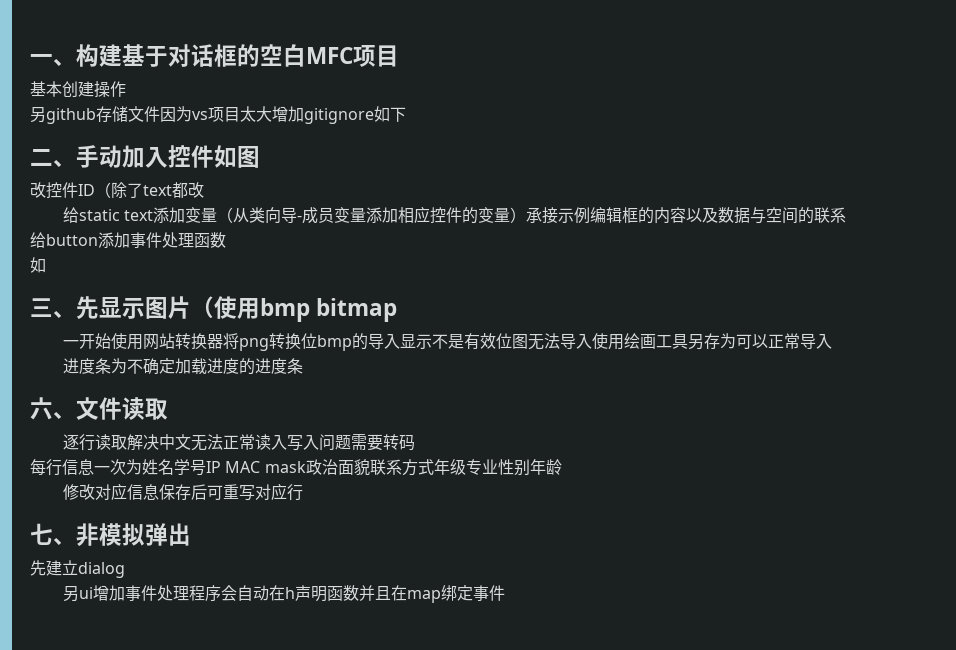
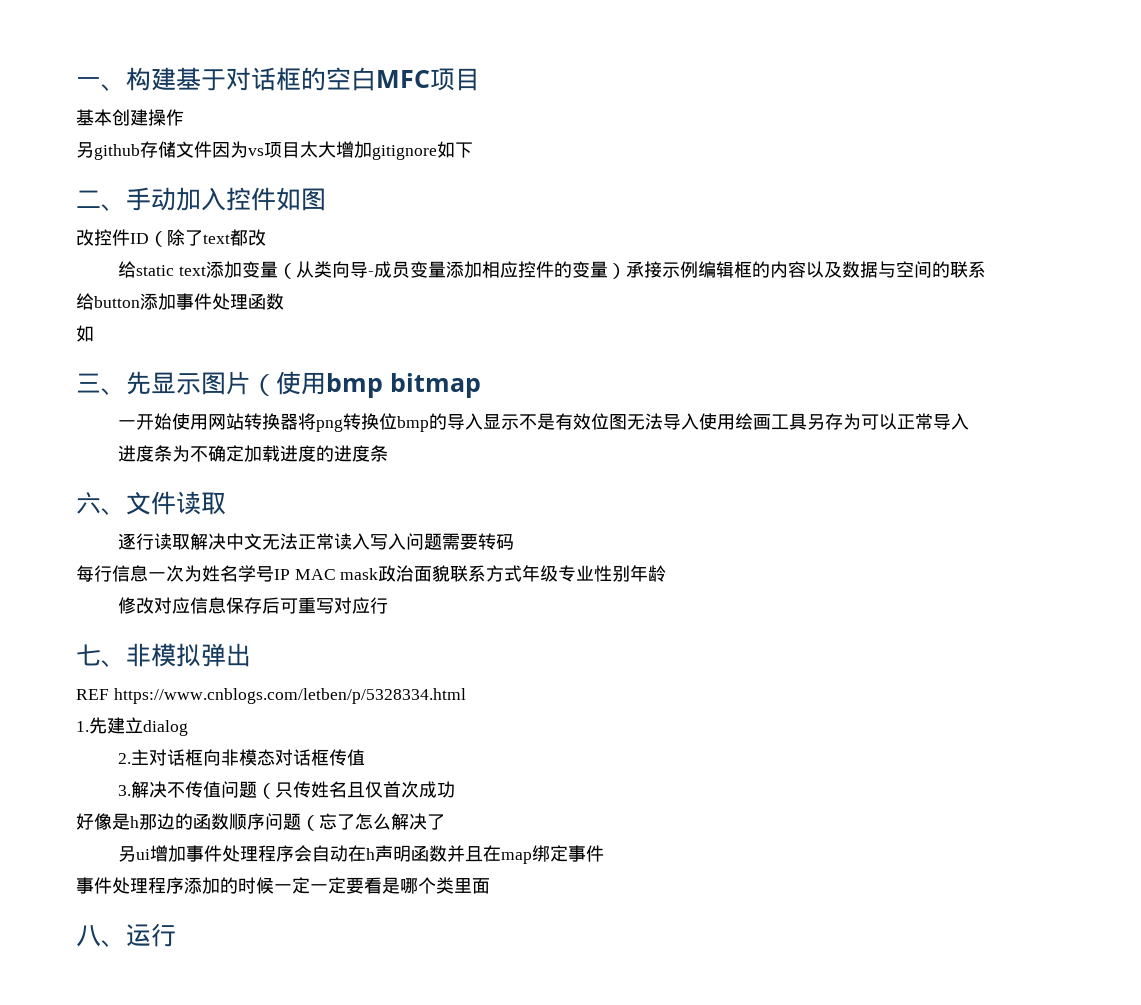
(191, 534) none -> [76,688,466,704] [76,721,89,732] REF https://www.cnblogs.com/letben/p/5328334.html // 1.
(125, 570) none -> [117,749,365,766] [117,781,455,799] [76,813,445,831] // 2.主对话框向非模态对话框传值 // 3.解决不传值问题（只传姓名且仅首次成功 // 好像是h那边的函数顺序问题（忘了怎么解决了
(506, 593) none -> [76,877,490,894] [76,923,176,947] // 事件处理程序添加的时候一定一定要看是哪个类里面 // 八、运行

